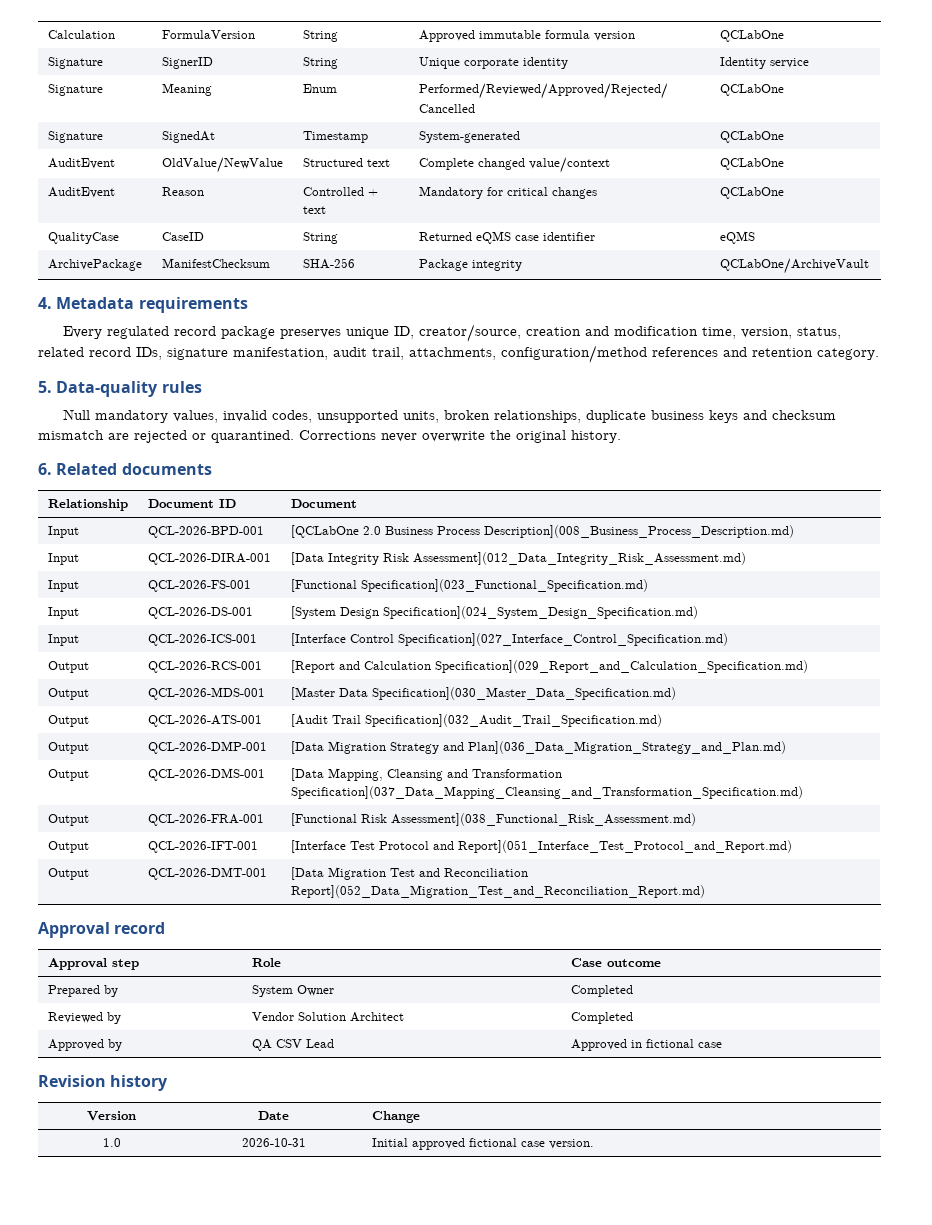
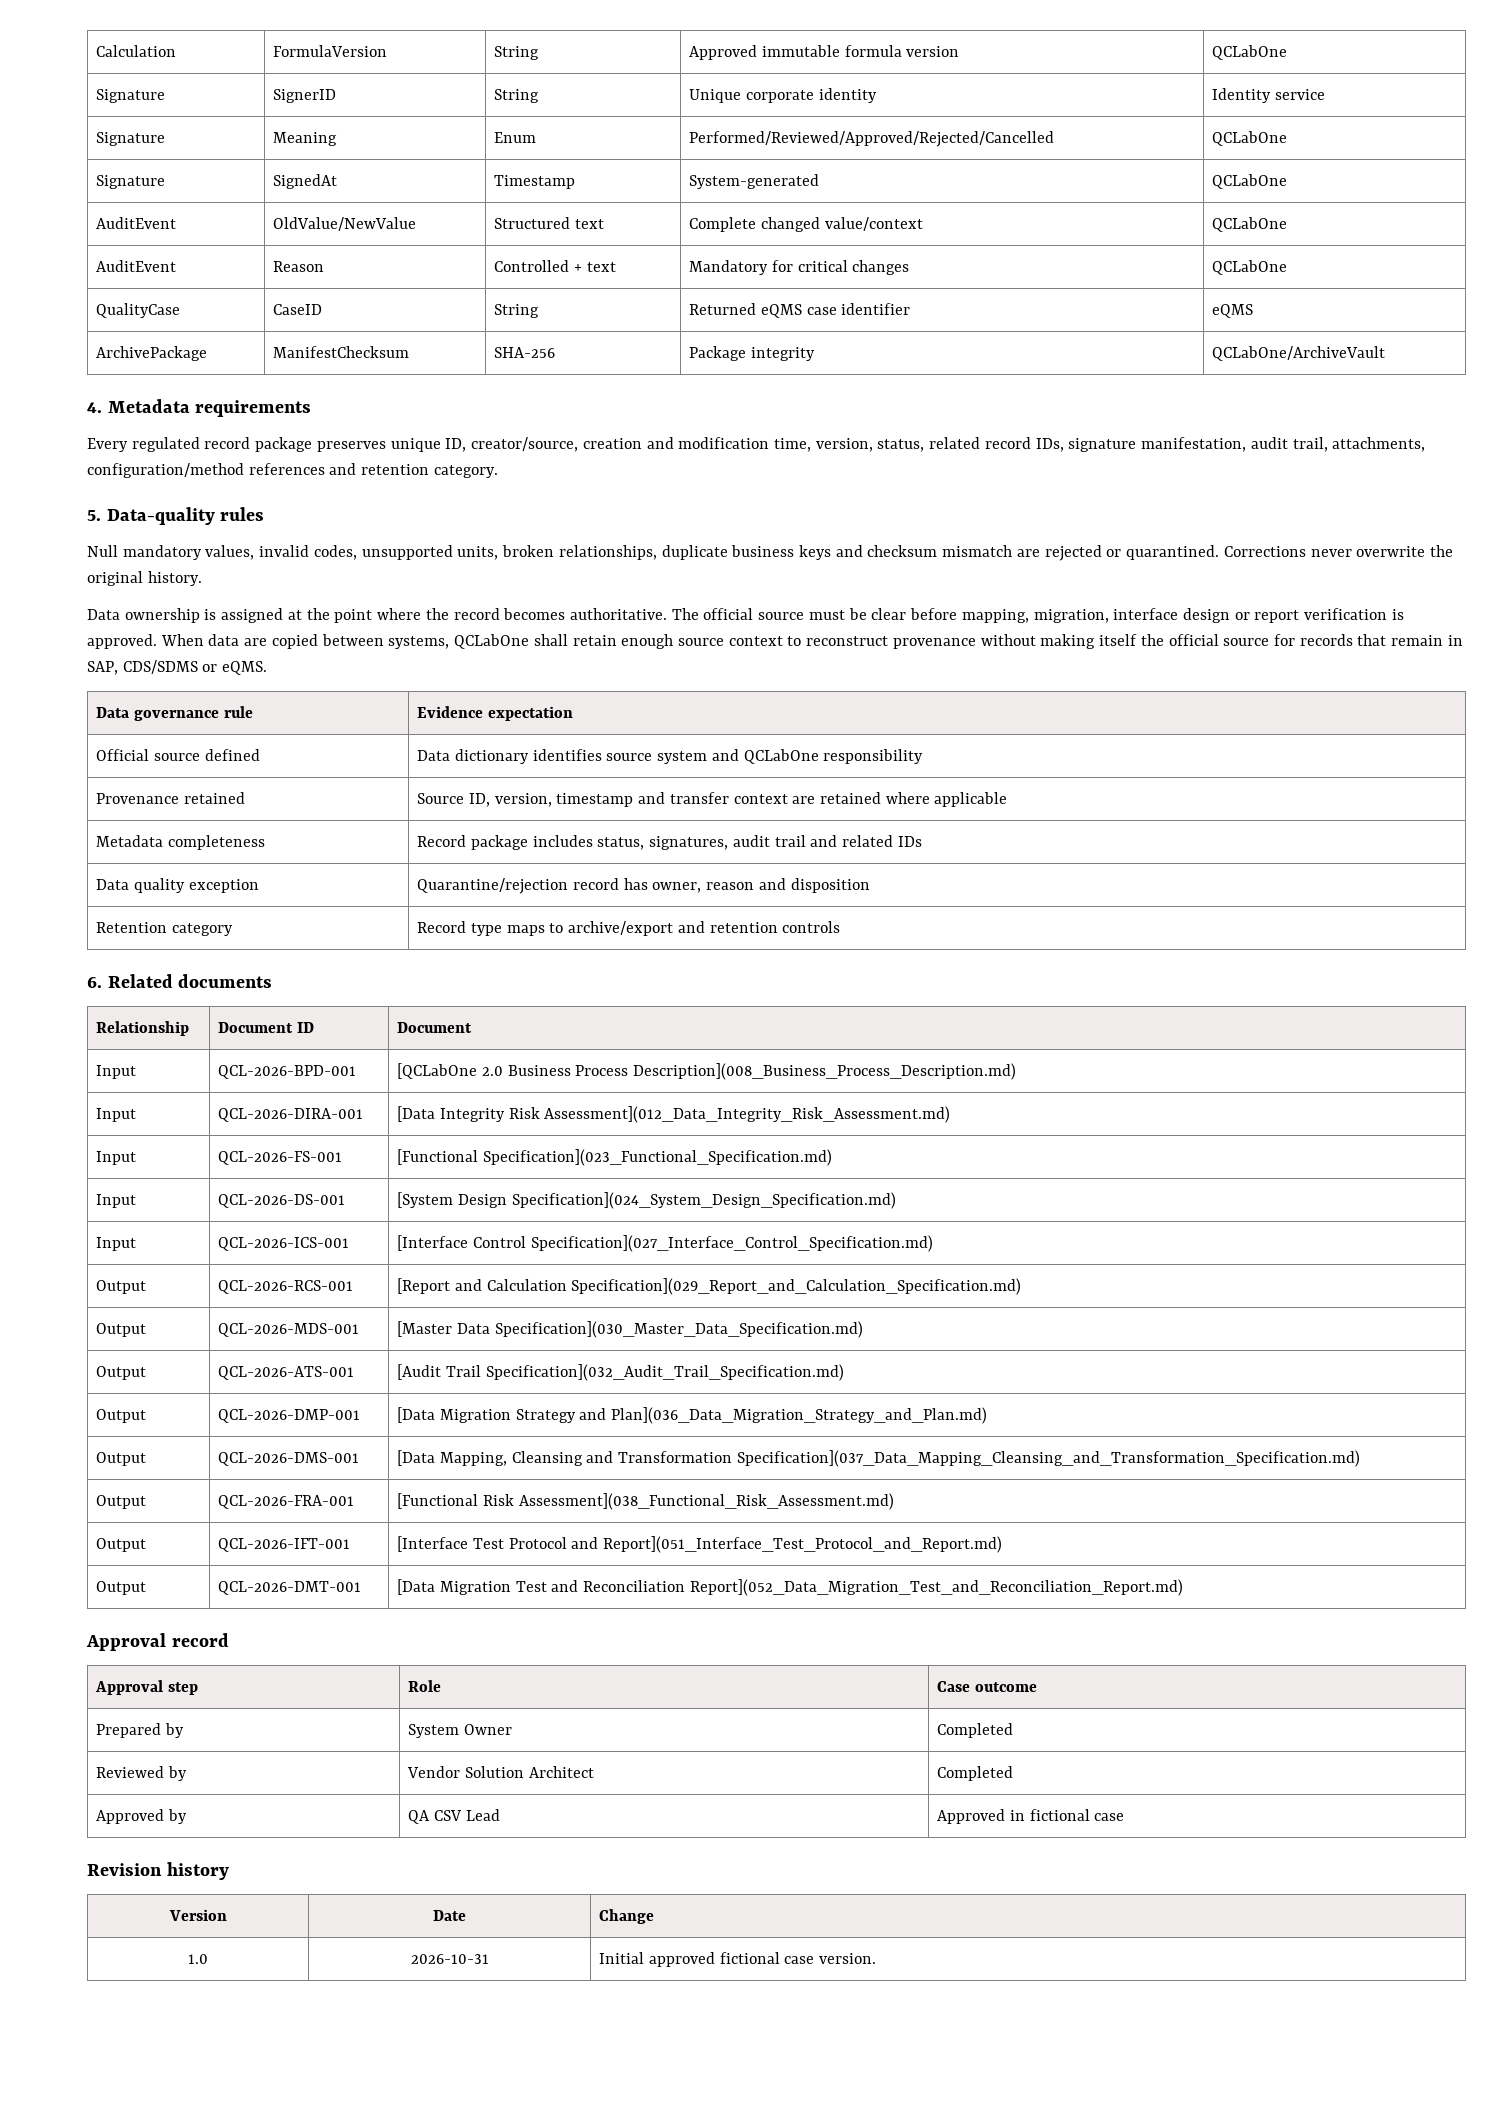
(621, 436) none -> [87,608,1404,623] [87,634,1463,649] [87,660,268,675] [96,706,253,721] [417,706,573,721] [96,749,260,761] [417,749,924,764] [96,792,245,804] [417,792,1008,807] [96,835,265,850] [417,835,922,850] [96,878,259,893] [417,878,870,894] [96,922,233,936] [417,921,841,936] // Data ownership is assigned at the point where the record becomes authoritative. The official source must be clear before mapping, migration, interface design or report verification is approved. When data are copied between systems, QCLabOne shall retain enough source context to reconstruct provenance without making itself the official source for records that remain in SAP, CDS/SDMS or eQMS. // Data governance rule | Evidence expectation // Official source defined | Data dictionary identifies source system and QCLabOne responsibility // Provenance retained | Source ID, version, timestamp and transfer context are retained where applicable // Metadata completeness | Record package includes status, signatures, audit trail and related IDs // Data quality exception | Quarantine/rejection record has owner, reason and disposition // Retention category | Record type maps to archive/export and retention controls

